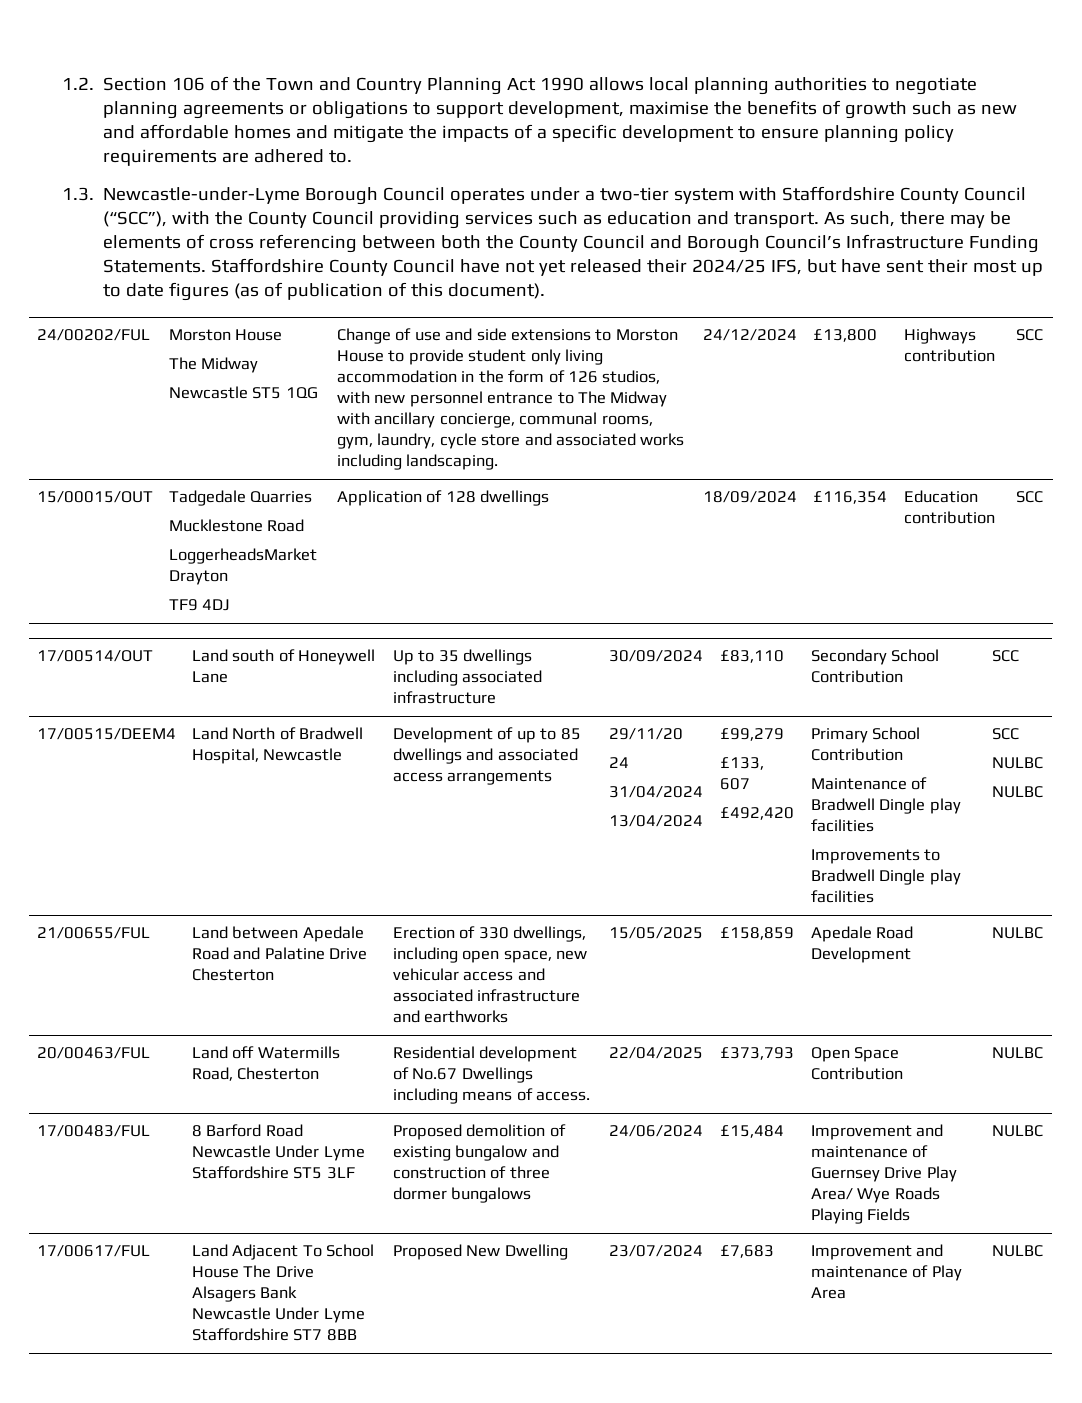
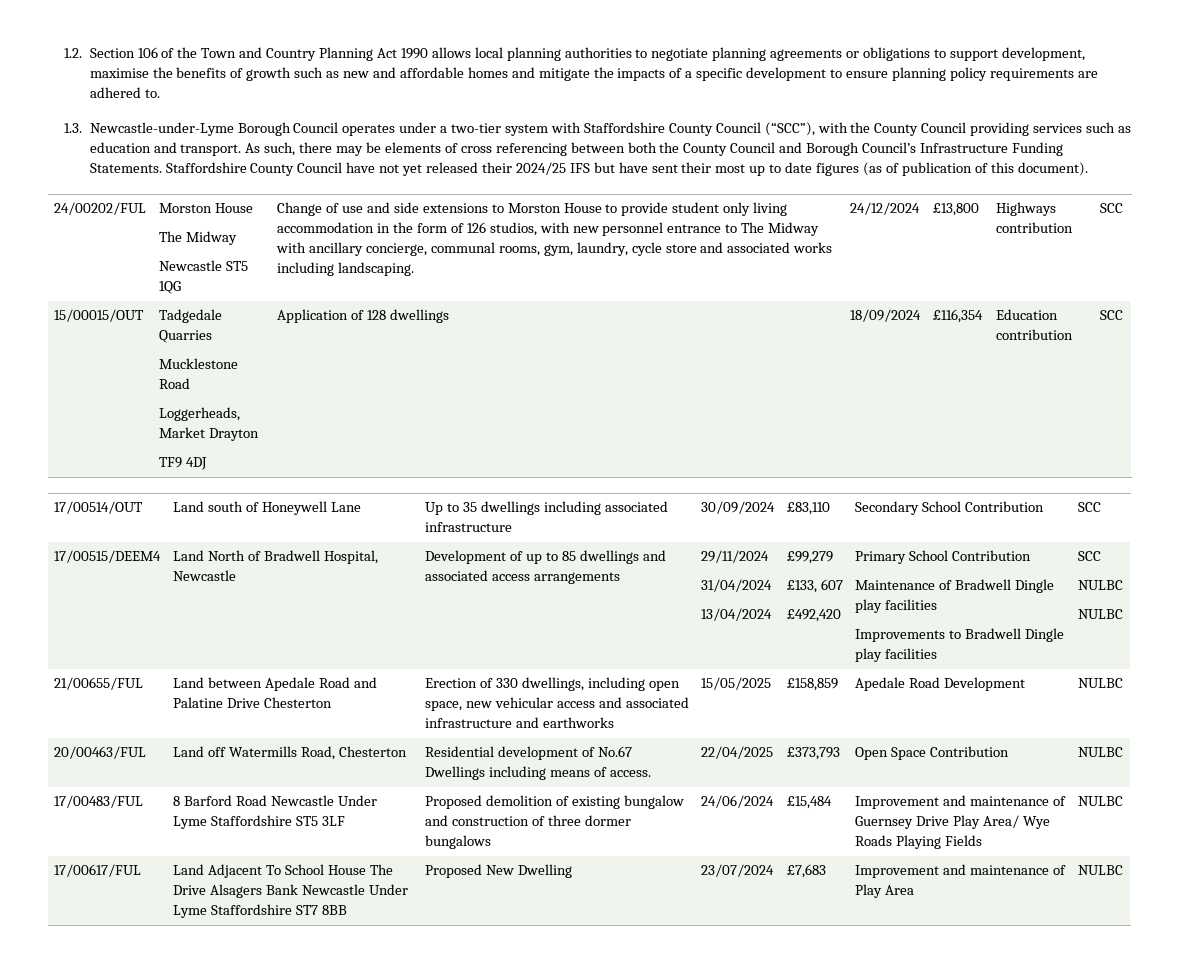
[771,259,803,275] IFS, -> [569,163,590,173] IFS
[168,548,317,564] LoggerheadsMarket -> [159,407,241,421] [159,427,206,438] Loggerheads, Market
[608,728,683,740] [608,757,629,768] 29/11/20 // 24 -> [701,550,770,563] 29/11/2024

